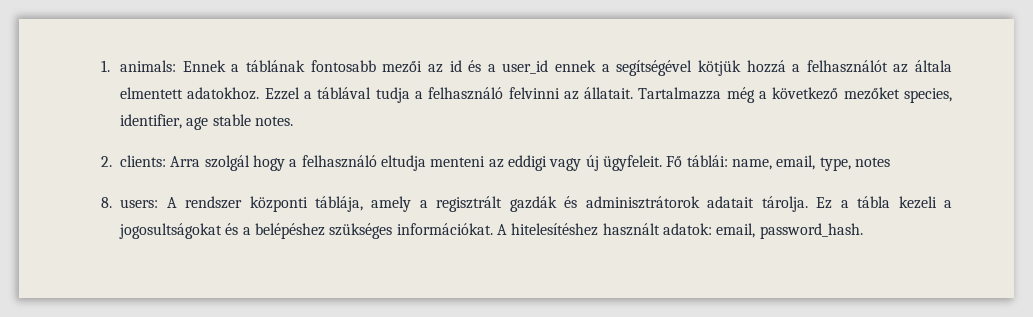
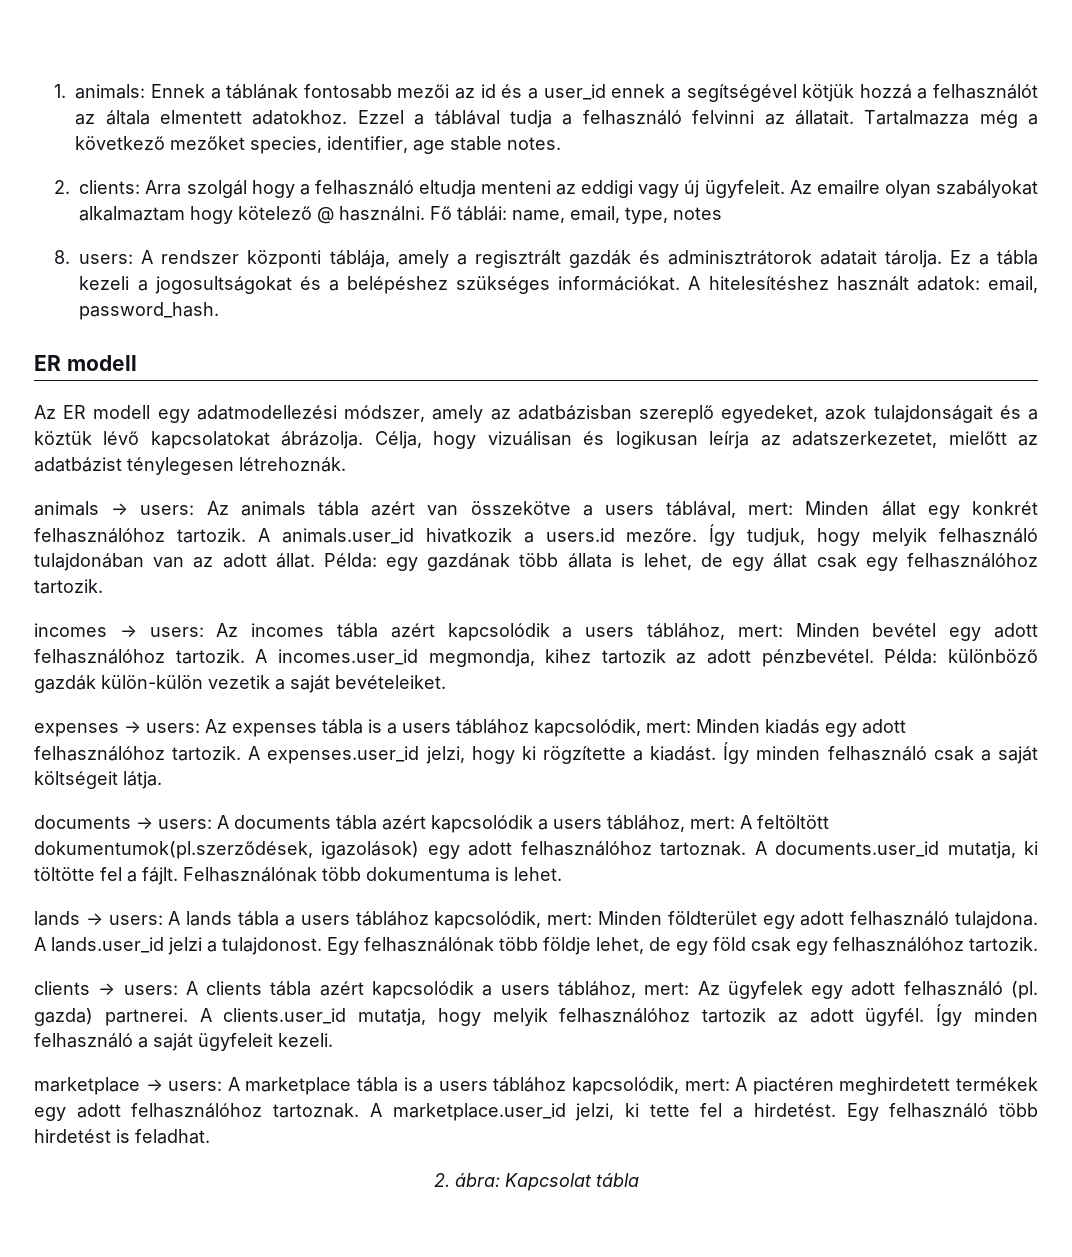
(663, 163) none -> [789,180,1038,198] [79,206,426,224] Az emailre olyan szabályokat alkalmaztam hogy kötelező @ használni.
(863, 231) none -> [34,355,137,371] [34,405,1038,423] [34,431,1038,449] [34,457,346,475] [34,501,1038,519] [34,524,1038,546] [34,553,1038,571] [34,579,103,594] [34,623,1038,641] [34,649,1038,667] [34,675,446,693] [34,719,906,737] [34,742,1038,764] [34,771,162,789] [34,815,829,833] [34,841,1038,859] [34,867,562,885] [34,911,1038,929] [34,937,1038,955] [34,981,1038,999] [34,1004,1038,1026] [34,1033,333,1051] [34,1077,1039,1095] [34,1103,1038,1121] [34,1129,210,1144] [433,1173,639,1191] // ER modell // Az ER modell egy adatmodellezési módszer, amely az adatbázisban szereplő egyedeket, azok tulajdonságait és a köztük lévő kapcsolatokat ábrázolja. Célja, hogy vizuálisan és logikusan leírja az adatszerkezetet, mielőtt az adatbázist ténylegesen létrehoznák. // animals → users: Az animals tábla azért van összekötve a users táblával, mert: Minden állat egy konkrét felhasználóhoz tartozik. A animals.user_id hivatkozik a users.id mezőre. Így tudjuk, hogy melyik felhasználó tulajdonában van az adott állat. Példa: egy gazdának több állata is lehet, de egy állat csak egy felhasználóhoz tartozik. // incomes → users: Az incomes tábla azért kapcsolódik a users táblához, mert: Minden bevétel egy adott felhasználóhoz tartozik. A incomes.user_id megmondja, kihez tartozik az adott pénzbevétel. Példa: különböző gazdák külön-külön vezetik a saját bevételeiket. // expenses → users: Az expenses tábla is a users táblához kapcsolódik, mert: Minden kiadás egy adott felhasználóhoz tartozik. A expenses.user_id jelzi, hogy ki rögzítette a kiadást. Így minden felhasználó csak a saját költségeit látja. // documents → users: A documents tábla azért kapcsolódik a users táblához, mert: A feltöltött dokumentumok(pl.szerződések, igazolások) egy adott felhasználóhoz tartoznak. A documents.user_id mutatja, ki töltötte fel a fájlt. Felhasználónak több dokumentuma is lehet. // lands → users: A lands tábla a users táblához kapcsolódik, mert: Minden földterület egy adott felhasználó tulajdona. A lands.user_id jelzi a tulajdonost. Egy felhasználónak több földje lehet, de egy föld csak egy felhasználóhoz tartozik. // clients → users: A clients tábla azért kapcsolódik a users táblához, mert: Az ügyfelek egy adott felhasználó (pl. gazda) partnerei. A clients.user_id mutatja, hogy melyik felhasználóhoz tartozik az adott ügyfél. Így minden felhasználó a saját ügyfeleit kezeli. // marketplace → users: A marketplace tábla is a users táblához kapcsolódik, mert: A piactéren meghirdetett termékek egy adott felhasználóhoz tartoznak. A marketplace.user_id jelzi, ki tette fel a hirdetést. Egy felhasználó több hirdetést is feladhat. // 2. ábra: Kapcsolat tábla

